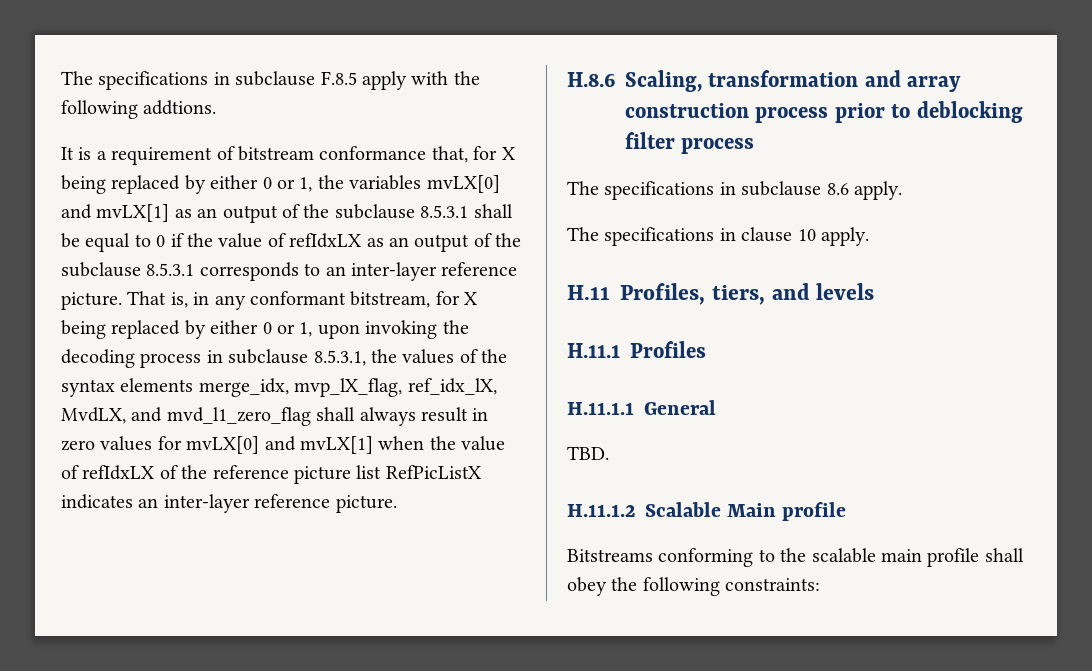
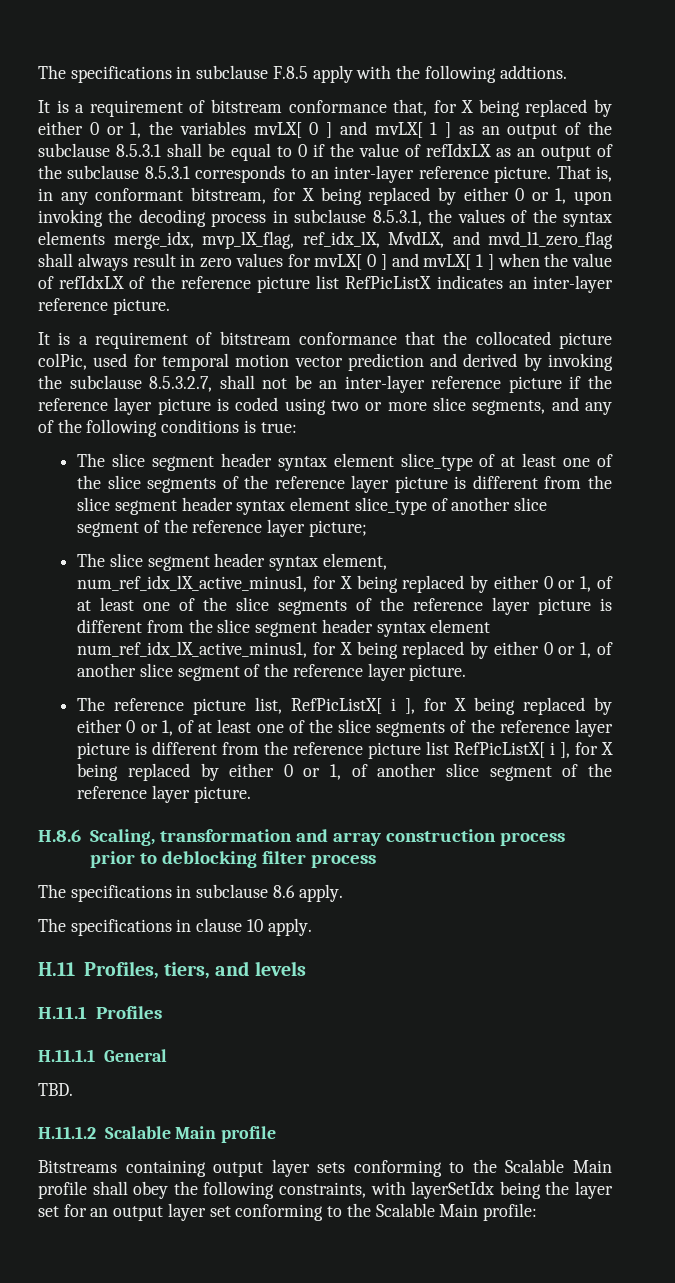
[426,175,500,193] [61,204,170,222] mvLX[0] and mvLX[1] -> [253,121,452,138] mvLX[ 0 ] and mvLX[ 1 ]
[186,436,373,454] mvLX[0] and mvLX[1] -> [314,253,494,270] mvLX[ 0 ] and mvLX[ 1 ]
(397, 504) none -> [38,331,612,349] [38,353,613,371] [38,375,612,393] [38,397,612,415] [38,419,297,437] [77,453,613,471] [77,475,612,493] [77,497,548,515] [77,519,367,537] [77,553,387,571] [77,575,613,593] [77,597,612,615] [77,619,491,637] [77,641,613,659] [77,663,467,681] [77,697,612,715] [77,719,614,737] [77,741,613,759] [77,763,612,781] [77,785,251,803] // It is a requirement of bitstream conformance that the collocated picture colPic, used for temporal motion vector prediction and derived by invoking the subclause 8.5.3.2.7, shall not be an inter-layer reference picture if the reference layer picture is coded using two or more slice segments, and any of the following conditions is true: // The slice segment header syntax element slice_type of at least one of the slice segments of the reference layer picture is different from the slice segment header syntax element slice_type of another slice segment of the reference layer picture; // The slice segment header syntax element, num_ref_idx_lX_active_minus1, for X being replaced by either 0 or 1, of at least one of the slice segments of the reference layer picture is different from the slice segment header syntax element num_ref_idx_lX_active_minus1, for X being replaced by either 0 or 1, of another slice segment of the reference layer picture. // The reference picture list, RefPicListX[ i ], for X being replaced by either 0 or 1, of at least one of the slice segments of the reference layer picture is different from the reference picture list RefPicListX[ i ], for X being replaced by either 0 or 1, of another slice segment of the reference layer picture.
[658,548,922,567] conforming to the scalable main -> [125,1159,612,1177] containing output layer sets conforming to the Scalable Main
[725,578,821,591] constraints: -> [279,1181,614,1199] [38,1203,537,1221] constraints, with layerSetIdx being the layer set for an output layer set conforming to the Scalable Main profile:

